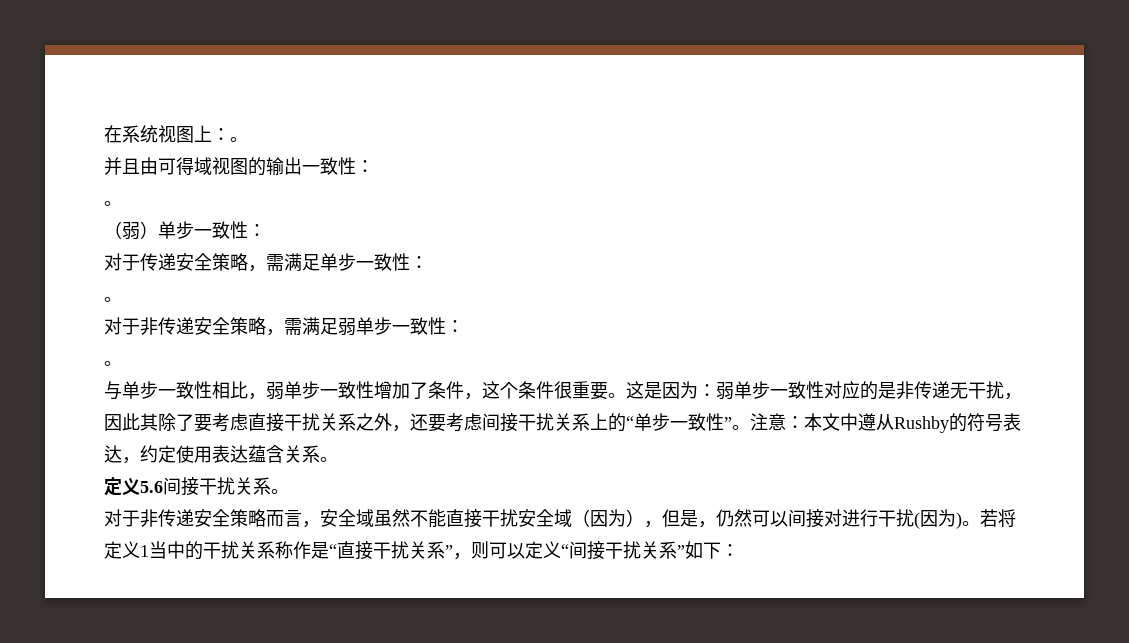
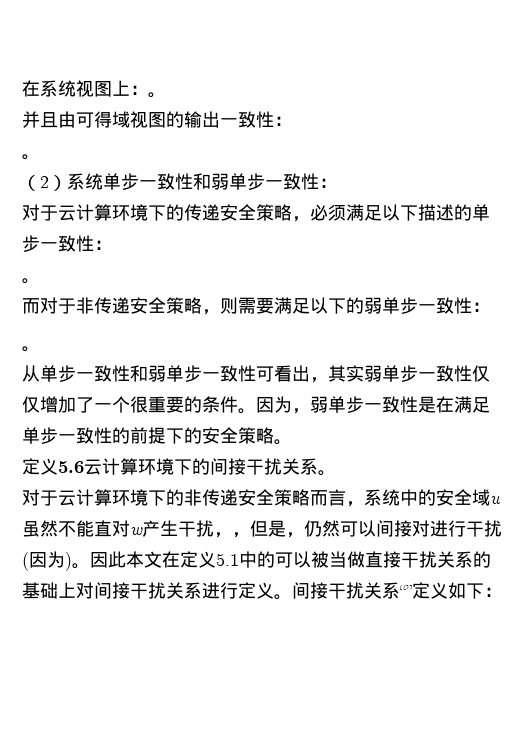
[122,221,266,240] [104,253,428,272] [104,297,122,302] 弱）单步一致性： // 对于传递安全策略，需满足单步一致性： // 。 // -> [40,173,337,191] [22,204,490,222] [22,235,112,252] [22,278,40,284] [22,298,40,314] 2）系统单步一致性和弱单步一致性： // 对于云计算环境下的传递安全策略，必须满足以下描述的单步一致性： // 。 // 而
[284,317,338,335] 需满足 -> [220,297,364,314] 则需要满足以下的
[104,381,1022,400] [104,413,1021,433] [104,445,320,464] 与单步一致性相比，弱单步一致性增加了条件，这个条件很重要。这是因为：弱单步一致性对应的是非传递无干扰，因此其除了要考虑直接干扰关系之外，还要考虑间接干扰关系上的“单步一致性”。注意：本文中遵从Rushby的符号表达，约定使用表达蕴含关系 -> [22,365,490,383] [22,396,490,414] [22,427,274,444] 从单步一致性和弱单步一致性可看出，其实弱单步一致性仅仅增加了一个很重要的条件。因为，弱单步一致性是在满足单步一致性的前提下的安全策略
(163, 487) none -> [84,458,210,475] 云计算环境下的
(140, 518) none -> [58,489,184,506] 云计算环境下的
[320,509,644,528] 安全域虽然不能直接干扰安全域（因为） -> [364,489,501,506] [22,520,232,538] 系统中的安全域u虽然不能直对w产生干扰，
[980,509,1016,527] [104,541,685,560] 若将定义1当中的干扰关系称作是“直接干扰关系”，则可以定义“间接干扰关系” -> [90,551,491,568] [22,582,448,600] 因此本文在定义5.1中的可以被当做直接干扰关系的基础上对间接干扰关系进行定义。间接干扰关系“”定义

